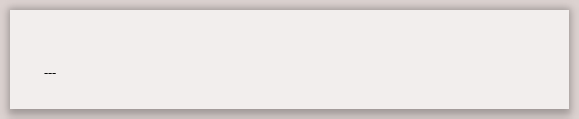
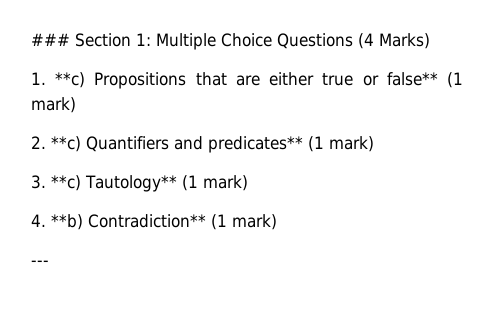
(44, 74) none -> [31,33,430,50] [31,72,464,89] [31,97,76,113] [31,136,374,153] [31,175,248,192] [31,214,277,230] ### Section 1: Multiple Choice Questions (4 Marks) // 1. **c) Propositions that are either true or false** (1 mark) // 2. **c) Quantifiers and predicates** (1 mark) // 3. **c) Tautology** (1 mark) // 4. **b) Contradiction** (1 mark) //

